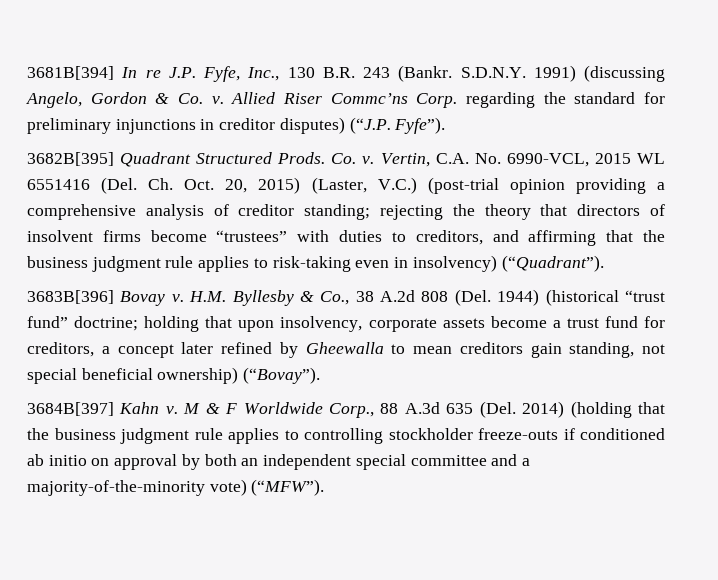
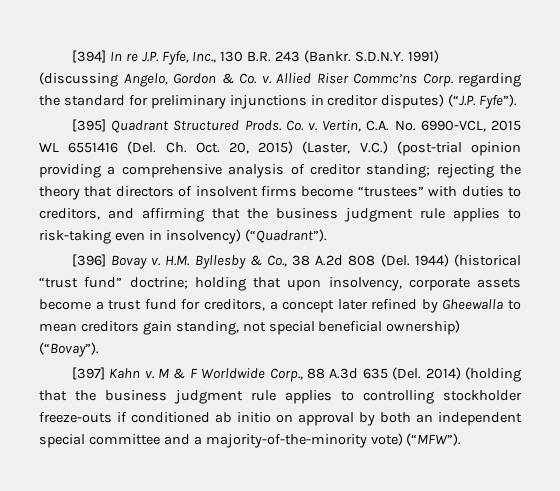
[27,66,114,80] 3681B[394] -> [71,50,106,63] [394]
[27,152,114,166] 3682B[395] -> [71,119,106,132] [395]
[27,290,114,304] 3683B[396] -> [71,254,106,267] [396]
[27,402,114,416] 3684B[397] -> [71,367,105,380] [397]

